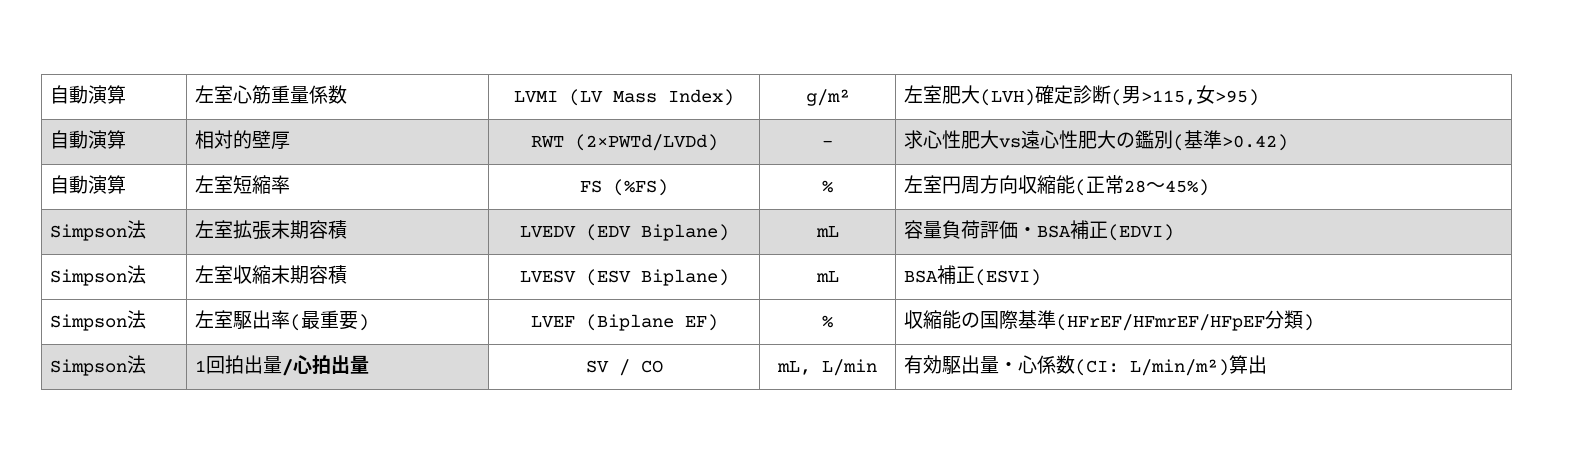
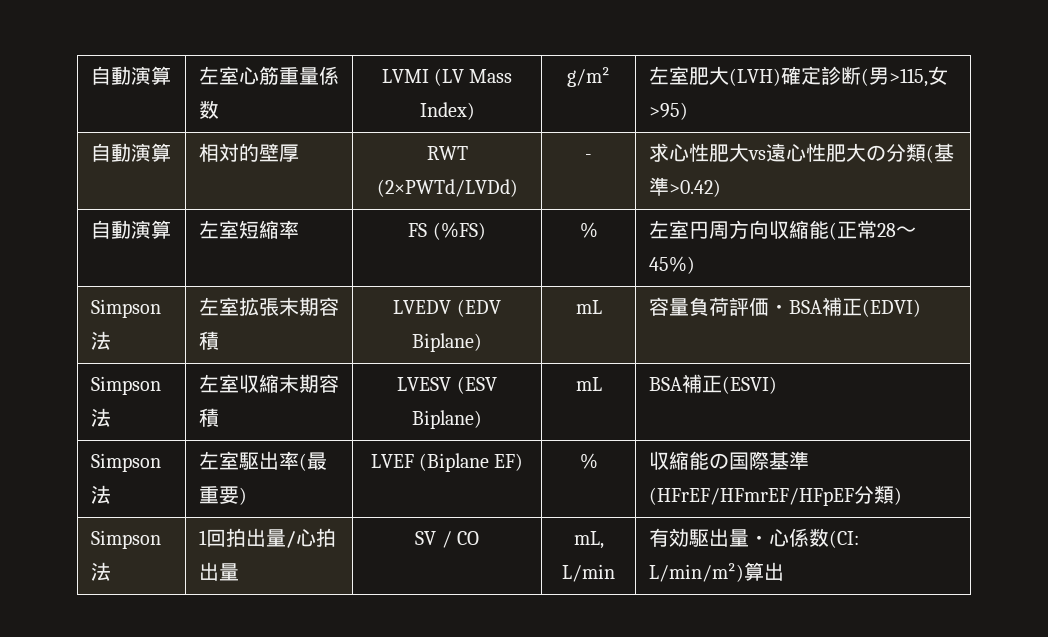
[1135,130,1174,149] 鑑別 -> [885,143,926,162] 分類

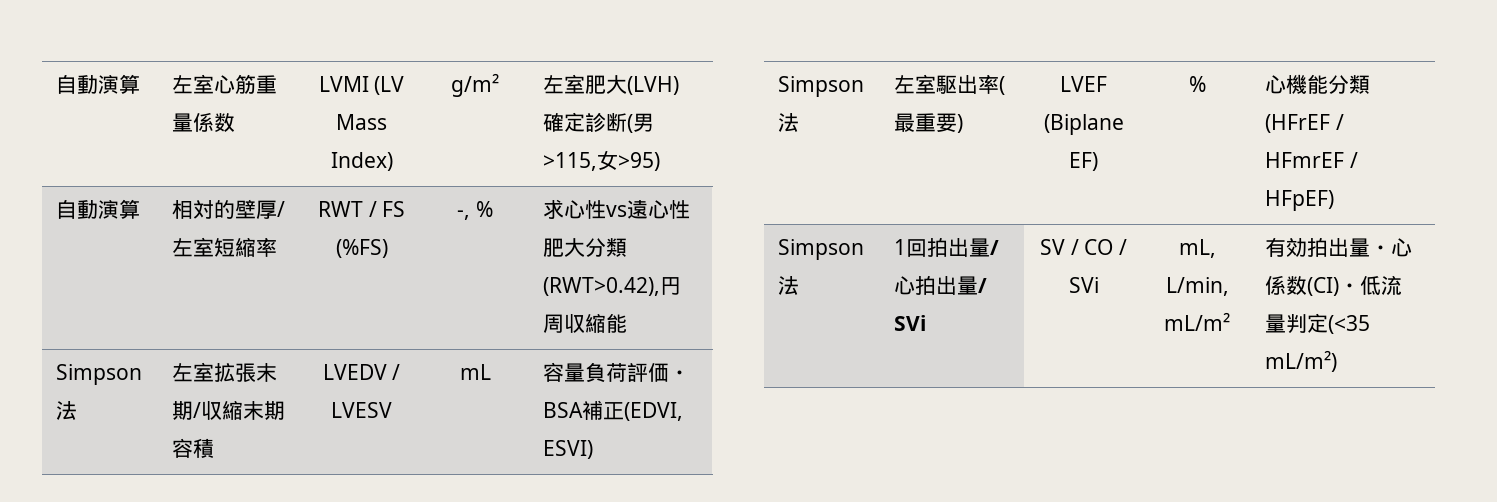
[426,146,468,160] [376,179,518,197] [585,154,592,160] | RWT (2×PWTd/LVDd) | - -> [277,201,286,217] [172,237,278,257] [317,201,406,217] [335,239,388,258] [457,201,493,220] /左室短縮率 | RWT / FS (%FS) | -, %
[708,143,749,162] 肥大 -> (607, 209) none
[865,143,954,163] [648,177,721,197] [90,220,171,239] [198,220,299,239] [408,222,486,240] [579,222,598,238] [648,220,916,240] [648,256,695,274] の分類(基準>0.42) // 自動演算 | 左室短縮率 | FS (%FS) | % | 左室円周方向収縮能(正常28〜45%) -> [585,238,628,257] [543,277,682,296] [543,313,628,333] 分類(RWT>0.42),円周収縮能
(319, 306) none -> [193,400,286,420] /収縮末期
[456,299,501,317] [412,333,482,352] (EDV Biplane) -> [392,364,401,380] [331,402,392,418] / LVESV
[861,299,921,317] [90,376,161,395] [90,408,111,427] [198,374,339,393] [198,408,219,427] [397,376,497,394] [412,410,482,429] [575,377,602,391] [648,374,777,394] (EDVI) // Simpson法 | 左室収縮末期容積 | LVESV (ESV Biplane) | mL | BSA補正(ESVI) -> [624,402,684,421] [543,440,594,459] (EDVI, ESVI)
[648,451,809,470] [648,485,902,506] 収縮能の国際基準(HFrEF/HFmrEF/HFpEF分類) -> [1265,74,1371,94] [1265,114,1344,133] [1265,152,1358,168] [1265,190,1335,211] 心機能分類(HFrEF / HFmrEF / HFpEF)
(239, 572) none -> [978,278,988,293] [894,315,927,331] / SVi
(479, 538) none -> [1119,239,1128,255] [1068,277,1099,293] / SVi
[562,564,615,582] L/min -> [1165,277,1229,296] [1164,312,1230,331] L/min, mL/m²
[688,529,709,547] 駆 -> [1307,237,1329,257] 拍
[828,530,859,548] [648,562,784,582] (CI: L/min/m²)算出 -> [1307,275,1403,296] [1265,313,1371,334] [1265,350,1338,372] (CI)・低流量判定(<35 mL/m²)

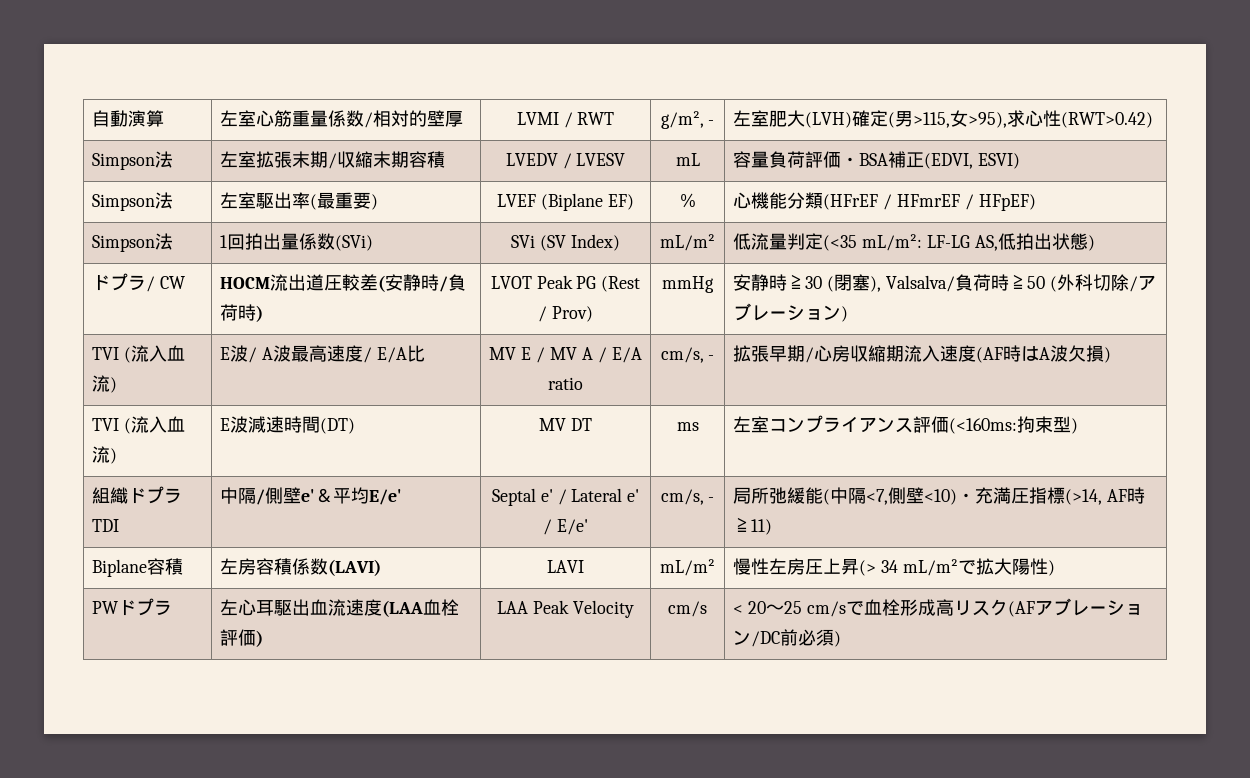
[318,76,405,95] [336,114,387,130] [330,152,393,171] [451,73,499,97] | LVMI (LV Mass Index) | g/m² -> [364,110,464,128] [516,112,615,128] [660,111,715,129] /相対的壁厚 | LVMI / RWT | g/m², -
[585,112,628,132] 診断 -> (889, 118) none
[618,152,661,171] [56,199,141,219] [172,199,286,219] [172,237,278,257] [317,201,406,217] [335,239,388,258] [457,201,493,220] [543,199,691,219] [543,238,628,257] [543,277,682,296] [543,313,628,333] >95) // 自動演算 | 相対的壁厚/左室短縮率 | RWT / FS (%FS) | -, % | 求心性vs遠心性肥大分類(RWT>0.42),円周収縮能 -> [968,110,1154,128] >95),求心性(RWT>0.42)
[990,240,1000,255] [894,275,988,295] [894,315,927,331] [1039,239,1128,255] [1068,277,1099,293] [1178,239,1216,258] [1165,277,1229,296] [1164,312,1230,331] [1265,237,1413,257] [1265,275,1403,296] [1265,313,1371,334] [1265,350,1338,372] /心拍出量/ SVi | SV / CO / SVi | mL, L/min, mL/m² | 有効拍出量・心係数(CI)・低流量判定(<35 mL/m²) -> [299,233,374,251] [511,234,620,251] [660,234,715,251] [733,233,1095,251] [92,273,185,292] [220,274,467,292] [220,304,264,322] [490,275,641,292] [538,306,593,322] [662,276,714,293] [733,274,1156,292] [733,303,849,322] [92,345,185,363] [92,375,118,393] [220,345,425,363] [489,347,642,363] [548,377,583,390] [660,347,715,363] [733,345,1112,363] [92,416,185,434] [92,446,118,464] [220,416,356,434] [539,418,592,431] [676,422,699,431] [733,415,1079,434] [92,486,183,504] [92,519,120,532] [220,487,403,505] [491,488,640,506] [543,519,588,535] [660,489,715,505] [733,487,1145,505] [733,517,773,535] [92,558,184,577] [220,558,382,576] [547,560,584,573] [660,559,715,576] [733,558,1055,576] [92,598,173,616] [220,599,460,617] [220,629,264,647] [497,600,634,618] [668,601,707,617] [733,598,1143,617] [733,629,842,647] 係数(SVi) | SVi (SV Index) | mL/m² | 低流量判定(<35 mL/m²: LF-LG AS,低拍出状態) // ドプラ/ CW | HOCM流出道圧較差(安静時/負荷時) | LVOT Peak PG (Rest / Prov) | mmHg | 安静時≧30 (閉塞), Valsalva/負荷時≧50 (外科切除/アブレーション) // TVI (流入血流) | E波/ A波最高速度/ E/A比 | MV E / MV A / E/A ratio | cm/s, - | 拡張早期/心房収縮期流入速度(AF時はA波欠損) // TVI (流入血流) | E波減速時間(DT) | MV DT | ms | 左室コンプライアンス評価(<160ms:拘束型) // 組織ドプラTDI | 中隔/側壁e'＆平均E/e' | Septal e' / Lateral e' / E/e' | cm/s, - | 局所弛緩能(中隔<7,側壁<10)・充満圧指標(>14, AF時≧11) // Biplane容積 | 左房容積係数(LAVI) | LAVI | mL/m² | 慢性左房圧上昇(> 34 mL/m²で拡大陽性) // PWドプラ | 左心耳駆出血流速度(LAA血栓評価) | LAA Peak Velocity | cm/s | < 20〜25 cm/sで血栓形成高リスク(AFアブレーション/DC前必須)

